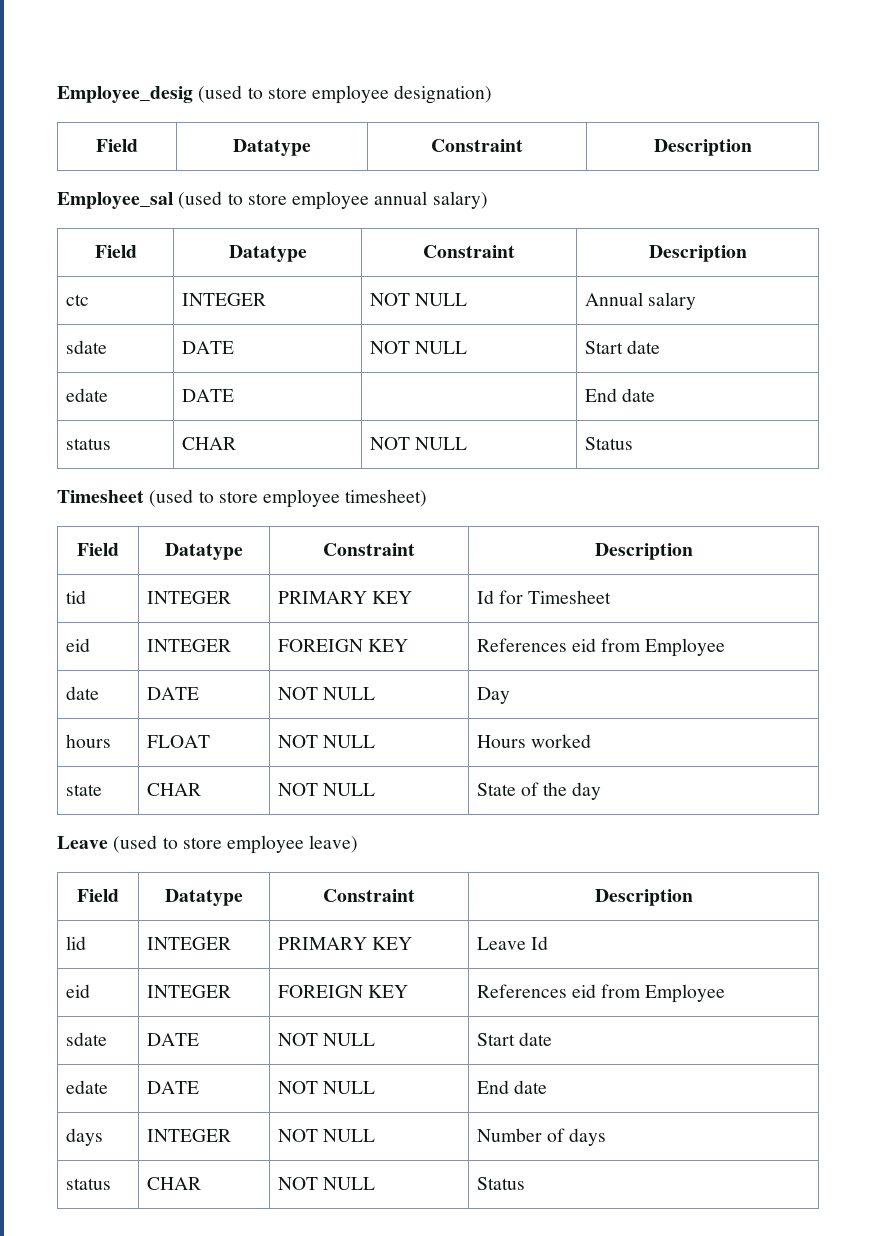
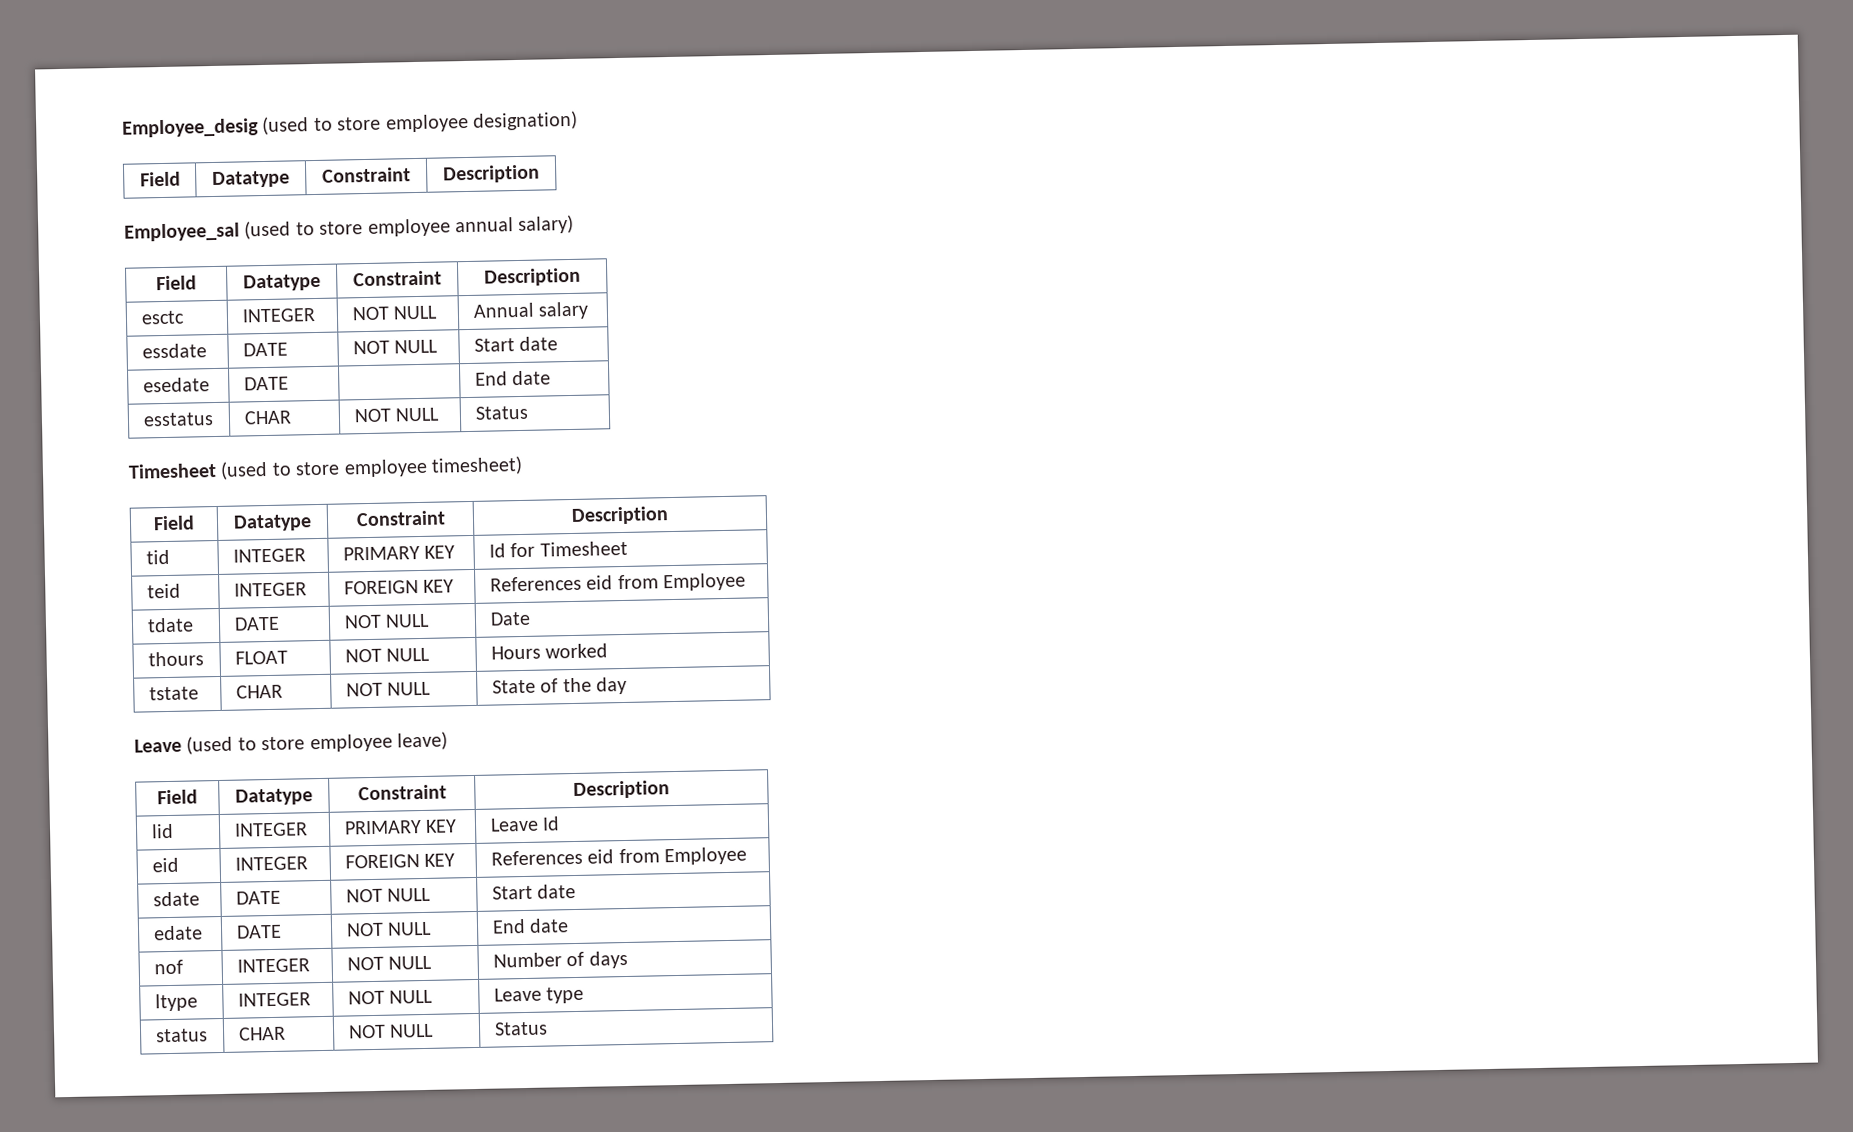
[65,294,89,306] ctc -> [140,310,185,325] esctc
[65,340,107,354] [181,341,234,354] [369,341,467,354] [584,340,660,354] [65,388,108,402] sdate | DATE | NOT NULL | Start date // edate -> [141,343,207,359] [242,342,288,357] [352,339,439,355] [473,336,559,352] [142,377,210,393] essdate | DATE | NOT NULL | Start date // esedate
[65,438,111,450] status -> [142,412,214,427] esstatus
[65,638,90,652] [146,639,231,652] [277,639,408,652] [476,638,726,657] [65,686,99,700] [146,687,199,700] [277,687,375,700] [476,687,510,704] [65,734,111,748] eid | INTEGER | FOREIGN KEY | References eid from Employee // date | DATE | NOT NULL | Day // hours -> [146,583,181,599] [233,582,307,597] [343,579,455,595] [489,572,747,592] [146,617,194,633] [233,616,280,631] [343,613,431,629] [489,611,531,626] [147,651,204,667] teid | INTEGER | FOREIGN KEY | References eid from Employee // tdate | DATE | NOT NULL | Date // thours
[65,784,102,796] state -> [148,686,199,701] tstate
[65,1128,103,1146] days -> [153,959,183,975] nof
(607, 1137) none -> [154,993,198,1012] [237,992,311,1007] [347,989,434,1005] [493,986,585,1004] // ltype | INTEGER | NOT NULL | Leave type

